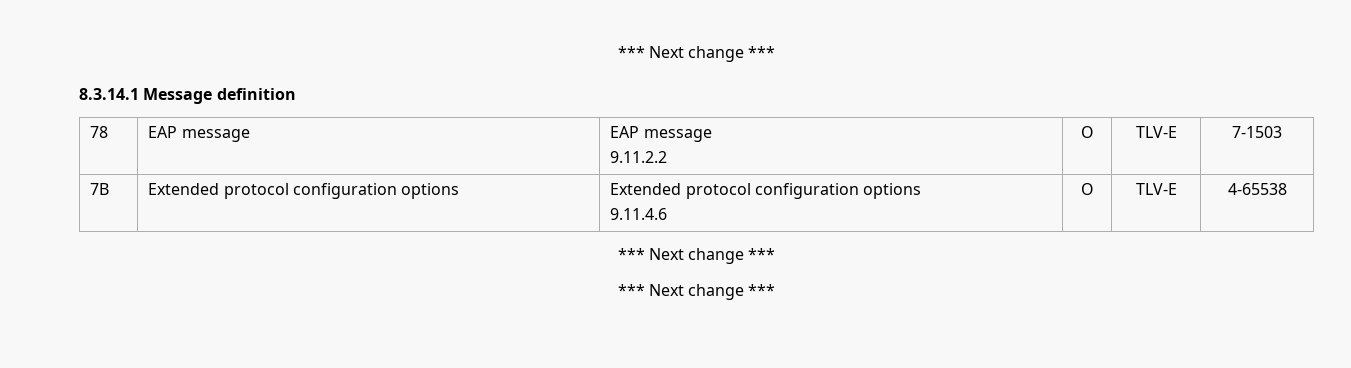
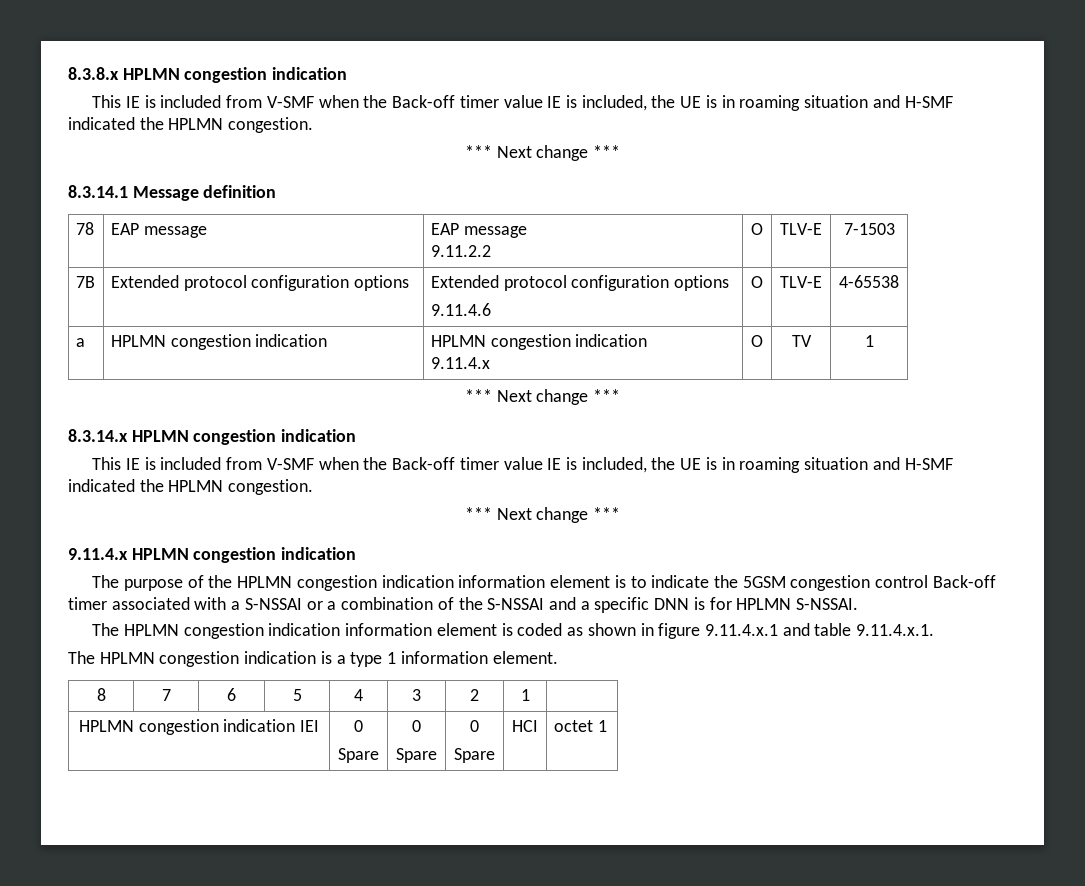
(617, 52) none -> [68,67,348,83] [92,95,953,111] [68,117,314,133] 8.3.8.x HPLMN congestion indication // This IE is included from V-SMF when the Back-off timer value IE is included, the UE is in roaming situation and H-SMF indicated the HPLMN congestion. //
[617,248,776,264] [617,284,776,300] // *** Next change *** // *** Next change *** -> [75,338,85,347] [110,334,328,350] [430,334,648,350] [430,357,490,369] [751,335,763,347] [791,335,812,347] [864,335,874,347] [464,389,621,405] [68,429,357,445] [92,457,953,473] [68,479,314,495] [464,507,621,523] [68,547,357,563] [92,575,996,591] [68,597,859,613] [92,623,935,639] [68,651,558,667] [96,688,106,701] [161,689,171,701] [227,688,236,701] [292,689,302,701] [354,689,363,701] [412,689,421,701] [470,689,479,701] [520,689,530,701] [78,719,320,735] [354,720,363,732] [338,748,379,763] [412,720,421,732] [396,748,437,763] [470,720,479,732] [454,748,495,763] [512,720,538,732] [553,720,607,732] // a | HPLMN congestion indication | HPLMN congestion indication // 9.11.4.x | O | TV | 1 // *** Next change *** // 8.3.14.x HPLMN congestion indication // This IE is included from V-SMF when the Back-off timer value IE is included, the UE is in roaming situation and H-SMF indicated the HPLMN congestion. // *** Next change *** // 9.11.4.x HPLMN congestion indication // The purpose of the HPLMN congestion indication information element is to indicate the 5GSM congestion control Back-off timer associated with a S-NSSAI or a combination of the S-NSSAI and a specific DNN is for HPLMN S-NSSAI. // The HPLMN congestion indication information element is coded as shown in figure 9.11.4.x.1 and table 9.11.4.x.1. // The HPLMN congestion indication is a type 1 information element. // 8 | 7 | 6 | 5 | 4 | 3 | 2 | 1 | // HPLMN congestion indication IEI | 0 // Spare | 0 // Spare | 0 // Spare | HCI | octet 1

